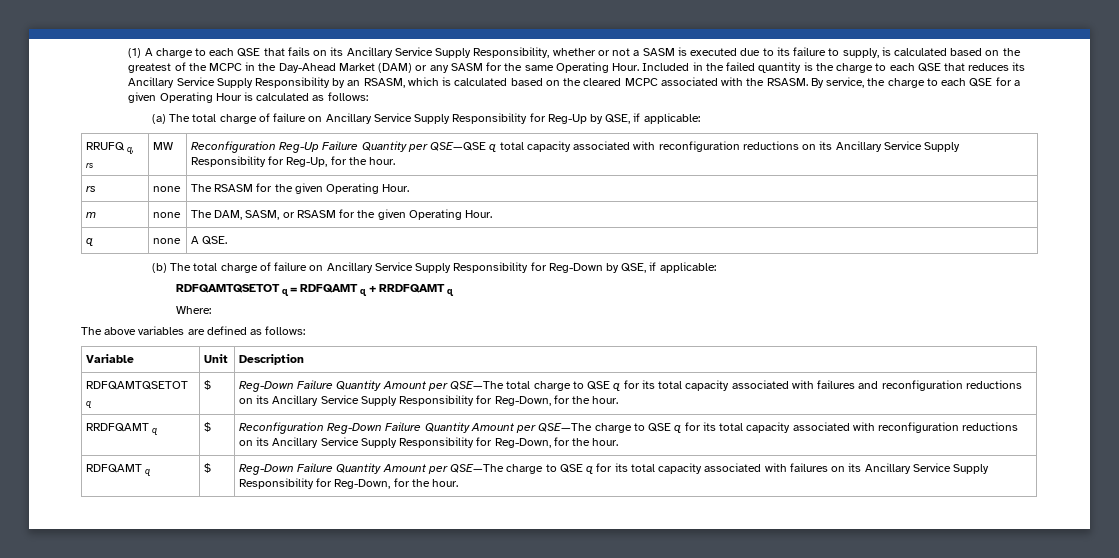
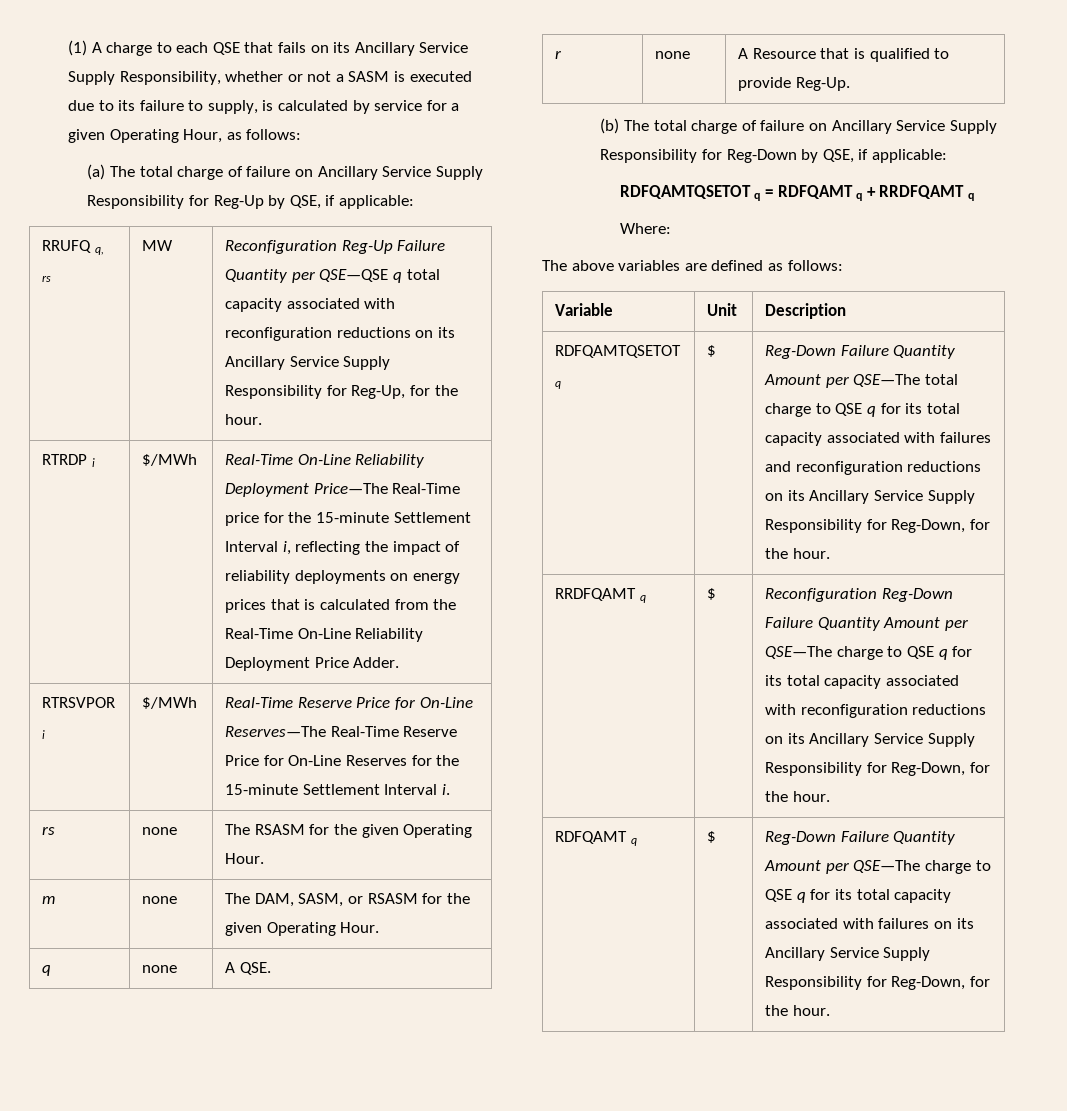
[950,48,1021,56] [128,62,1026,73] [128,77,993,88] based on the greatest of the MCPC in the Day-Ahead Market (DAM) or any SASM for the same Operating Hour. Included in the failed quantity is the charge to each QSE that reduces its Ancillary Service Supply Responsibility by an RSASM, which is calculated based on the cleared MCPC associated with the RSASM. By service, the charge to each QSE -> [352,100,423,114] by service
[215,92,310,101] Hour is calculated -> [183,129,223,143] Hour,
(396, 161) none -> [42,454,95,467] [142,454,198,466] [225,454,425,468] [225,483,461,497] [225,512,471,526] [225,541,461,555] [225,570,461,584] [225,599,457,613] [225,628,424,642] [225,657,400,671] [42,697,116,708] [42,730,46,739] [142,697,198,709] [225,697,473,710] [225,726,458,737] [225,755,460,766] [225,784,451,795] // RTRDP i | $/MWh | Real-Time On-Line Reliability Deployment Price—The Real-Time price for the 15-minute Settlement Interval i, reflecting the impact of reliability deployments on energy prices that is calculated from the Real-Time On-Line Reliability Deployment Price Adder. // RTRSVPOR i | $/MWh | Real-Time Reserve Price for On-Line Reserves—The Real-Time Reserve Price for On-Line Reserves for the 15-minute Settlement Interval i.
(228, 240) none -> [555,50,562,59] [655,51,691,59] [738,48,950,62] [738,77,850,91] // r | none | A Resource that is qualified to provide Reg-Up.

